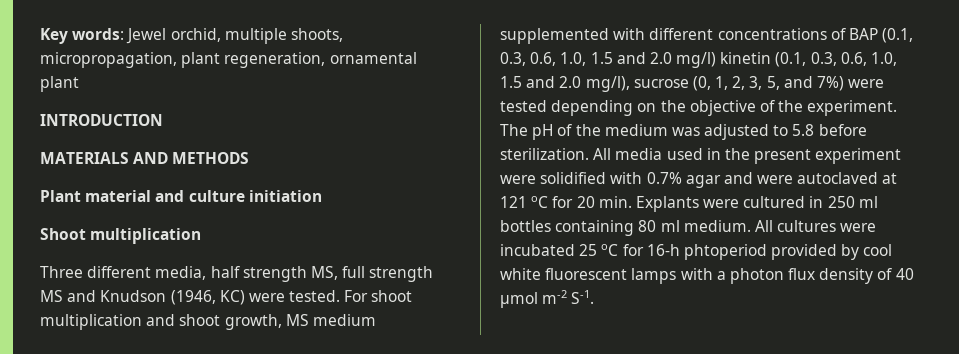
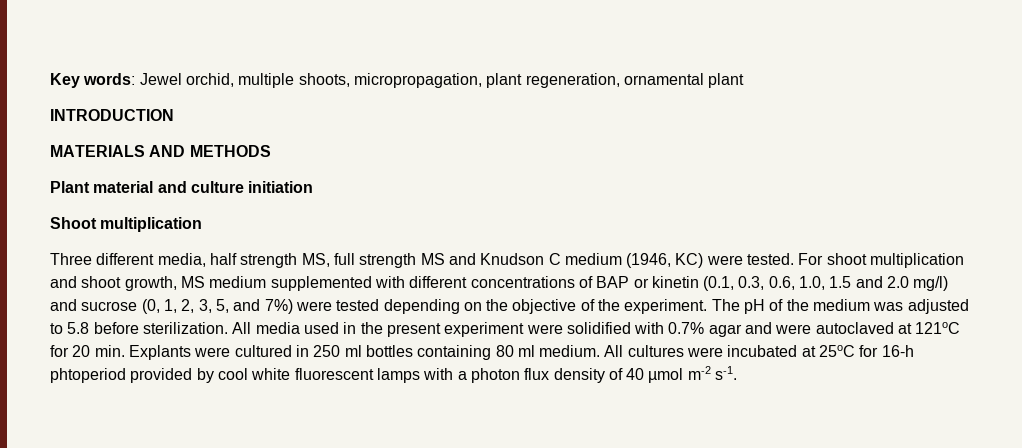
(167, 296) none -> [548,253,622,265] C medium
(878, 34) none -> [633,276,699,288] or kinetin
[720,52,898,67] [500,76,630,92] kinetin (0.1, 0.3, 0.6, 1.0, 1.5 and 2.0 mg/l), -> [50,299,77,311] and
[500,196,549,208] 121 oC -> [915,322,961,334] 121oC
[579,244,619,256] 25 oC -> [801,345,856,357] at 25oC
[571,290,595,304] S-1. -> [715,366,738,380] s-1.

